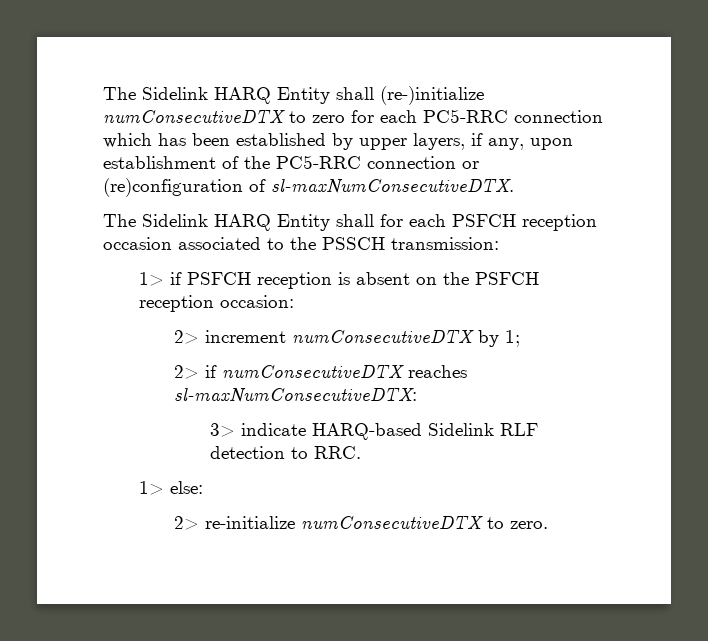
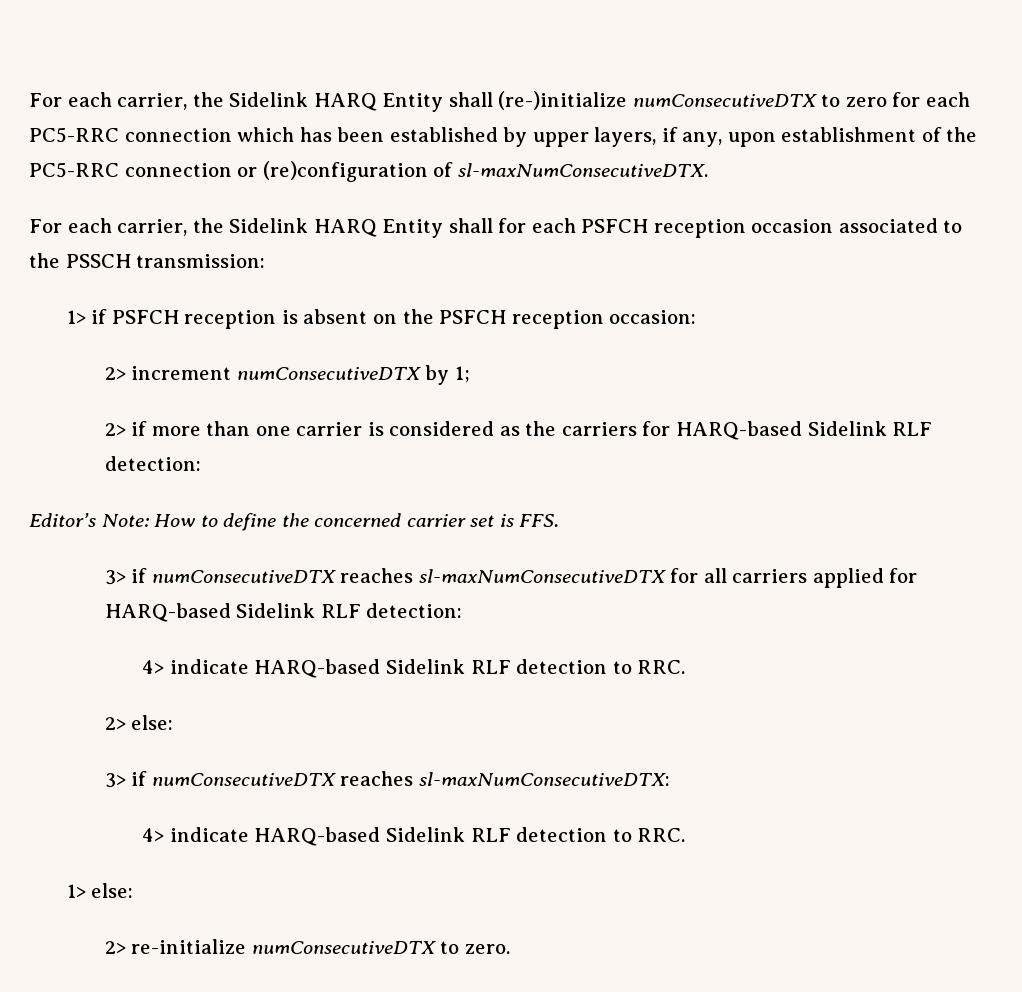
[103,87,136,100] The -> [29,92,224,110] For each carrier, the
[103,214,136,227] The -> [29,218,224,236] For each carrier, the
(218, 371) none -> [151,421,933,440] [104,456,201,471] [29,513,560,531] [104,568,918,588] [104,603,463,622] [142,659,686,678] [104,715,174,730] [104,771,148,788] more than one carrier is considered as the carriers for HARQ-based Sidelink RLF detection: // Editor’s Note: How to define the concerned carrier set is FFS. // 3> if numConsecutiveDTX reaches sl-maxNumConsecutiveDTX for all carriers applied for HARQ-based Sidelink RLF detection: // 4> indicate HARQ-based Sidelink RLF detection to RRC. // 2> else: // 3> if
[209,423,235,437] 3> -> [142,828,165,842] 4>

